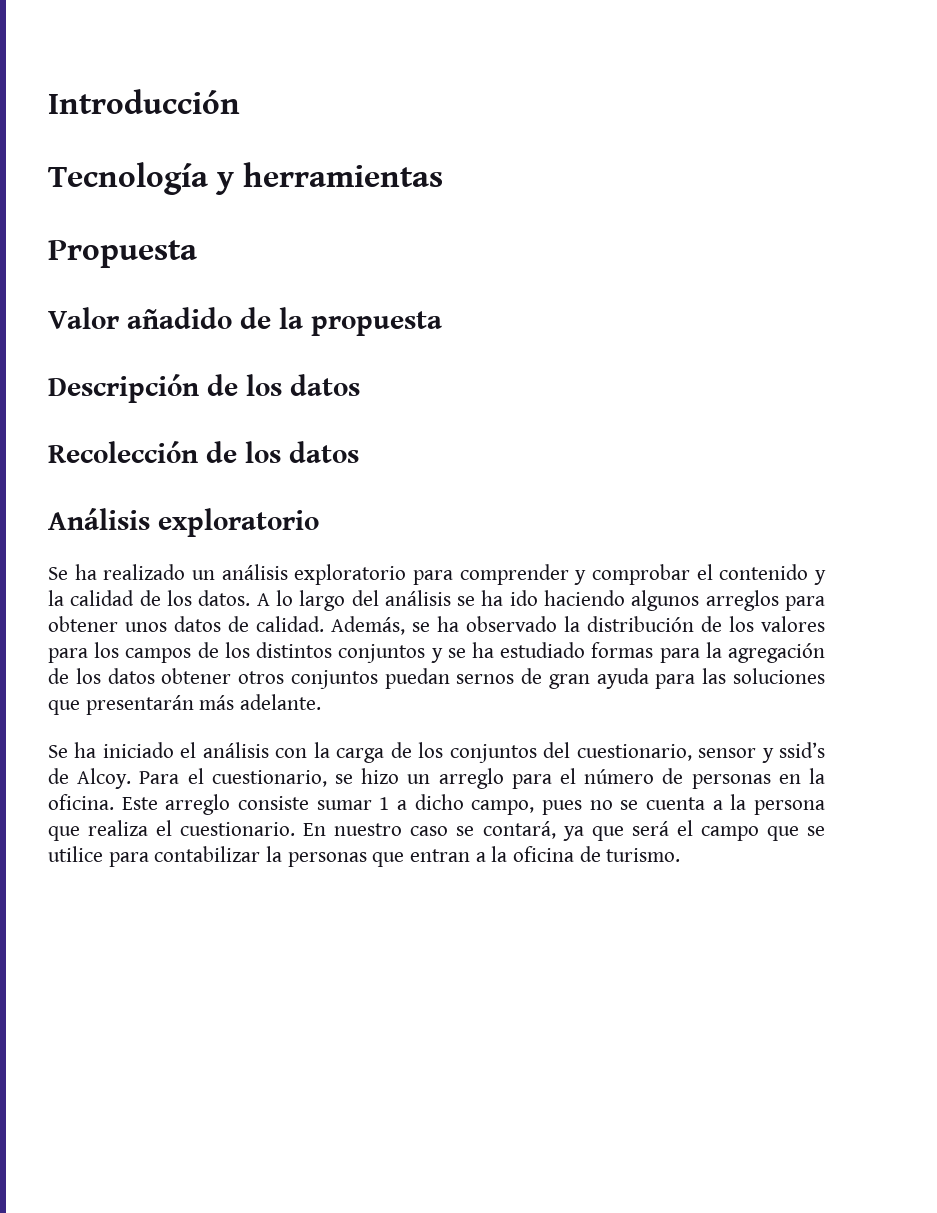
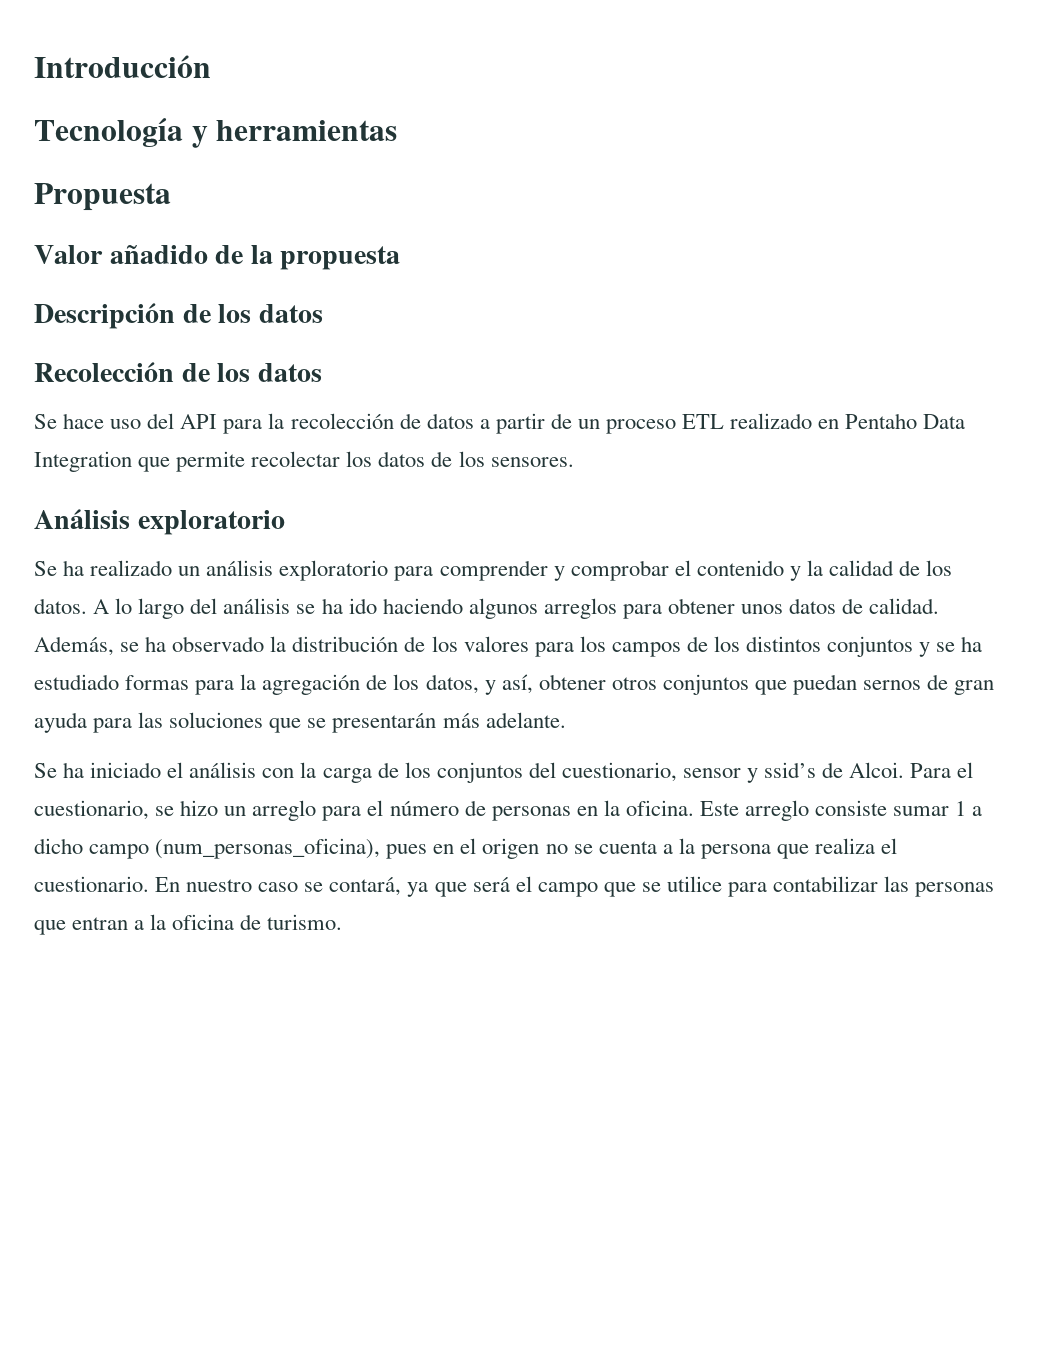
(359, 452) none -> [34,413,966,434] [34,451,574,472] // Se hace uso del API para la recolección de datos a partir de un proceso ETL realizado en Pentaho Data Integration que permite recolectar los datos de los sensores.
[107,668,155,684] datos -> [425,674,533,695] datos, y así,
(378, 679) none -> [754,680,787,695] que
(80, 707) none -> [307,718,327,728] se
[77,768,132,789] Alcoy. -> [849,762,905,778] Alcoi.
[471,800,583,815] campo, pues -> [89,838,540,859] campo (num_personas_oficina), pues en el origen
[266,846,283,862] la -> [884,876,910,892] las

